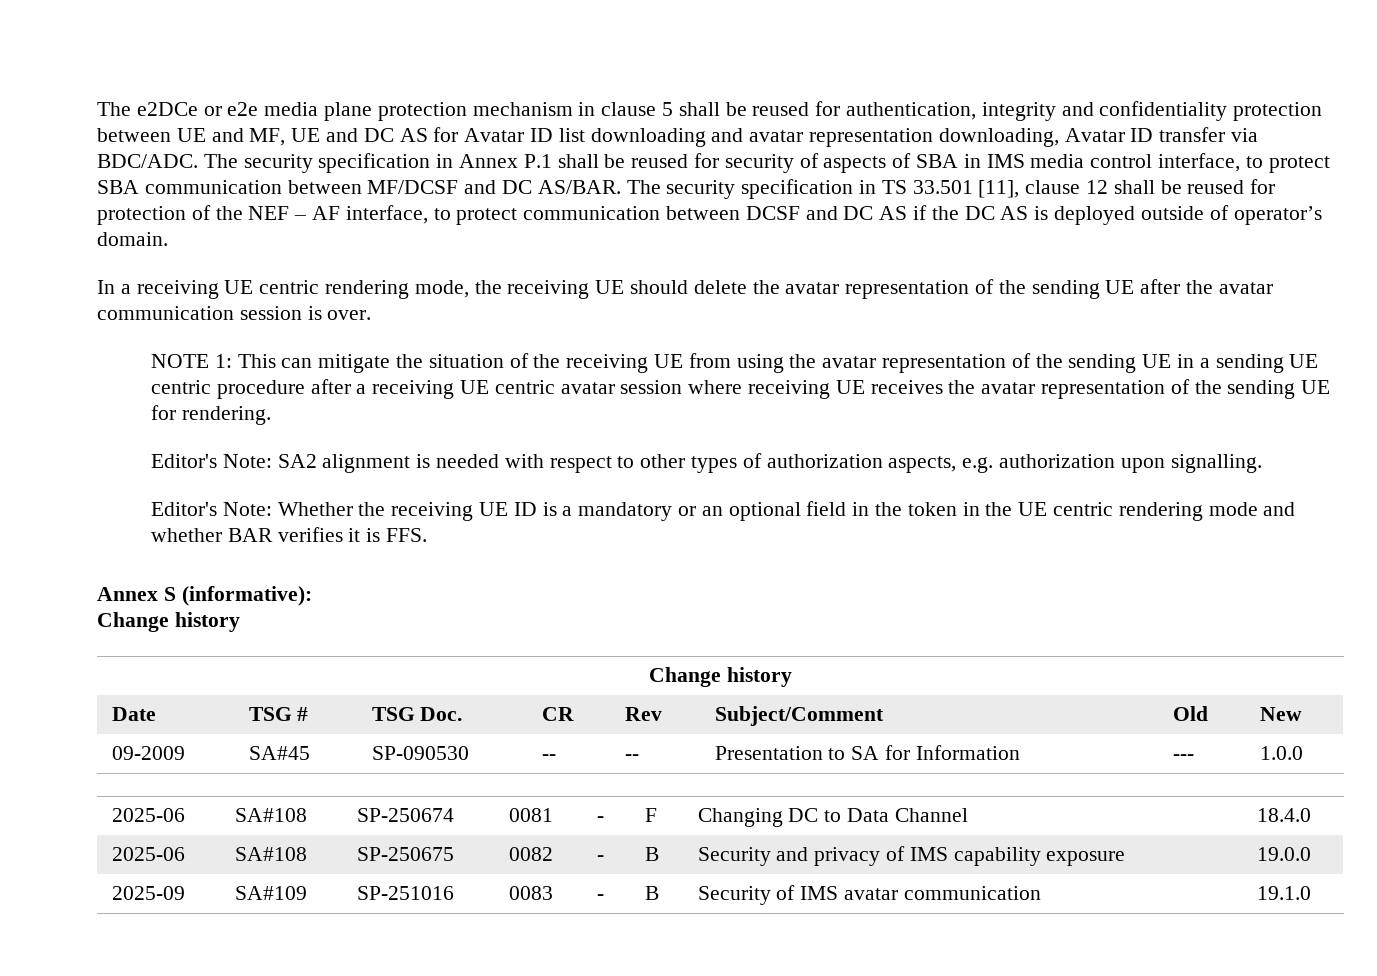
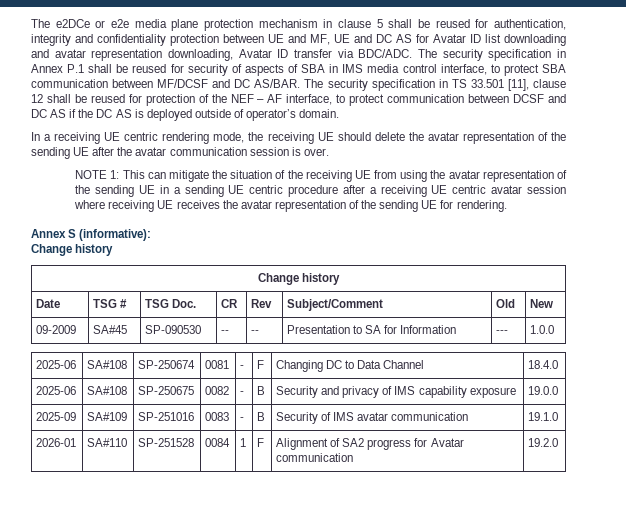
[150,453,1262,473] [150,501,1296,521] [150,527,428,542] // Editor's Note: SA2 alignment is needed with respect to other types of authorization aspects, e.g. authorization upon signalling. // Editor's Note: Whether the receiving UE ID is a mandatory or an optional field in the token in the UE centric rendering mode and whether BAR verifies it is FFS. -> (507, 206) none
(1311, 893) none -> [36,438,77,447] [87,438,128,447] [138,438,195,447] [205,438,231,447] [240,438,247,447] [257,438,265,447] [276,438,464,450] [276,453,354,462] [528,438,559,447] // 2026-01 | SA#110 | SP-251528 | 0084 | 1 | F | Alignment of SA2 progress for Avatar communication | 19.2.0

